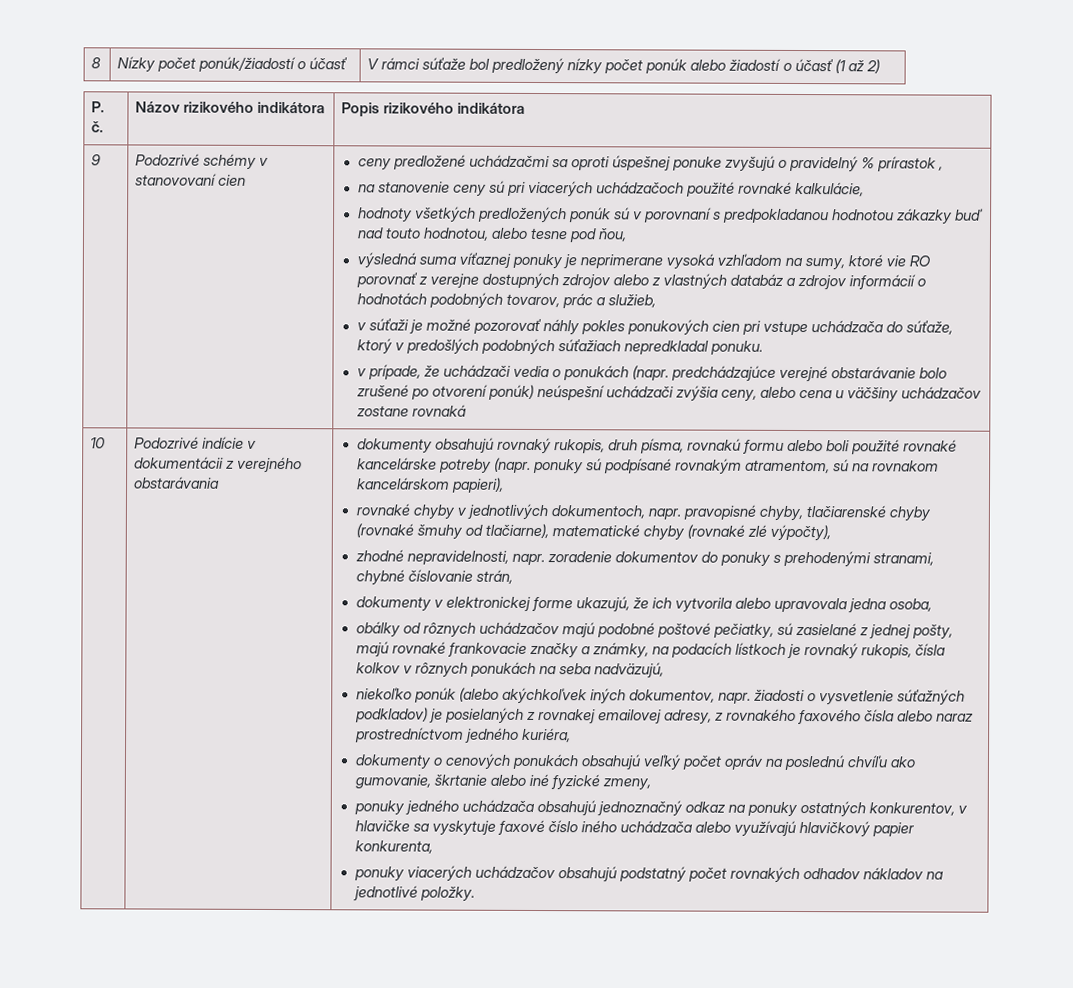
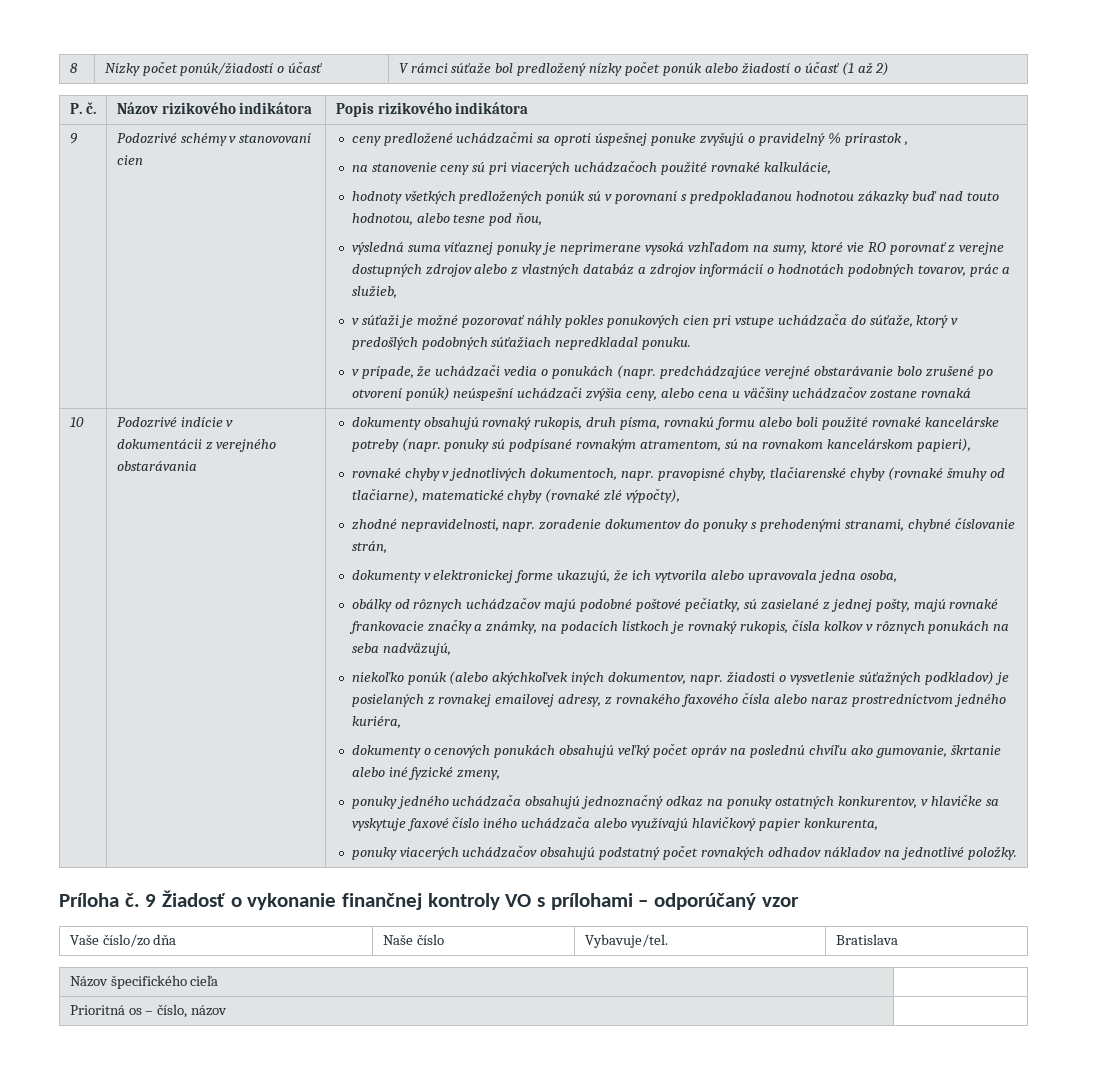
(475, 894) none -> [59,890,799,910] [69,934,177,947] [382,934,444,945] [584,934,668,948] [835,934,898,945] [69,975,219,989] [69,1004,228,1018] // Príloha č. 9 Žiadosť o vykonanie finančnej kontroly VO s prílohami – odporúčaný vzor // Vaše číslo/zo dňa | Naše číslo | Vybavuje/tel. | Bratislava // Názov špecifického cieľa | // Prioritná os – číslo, názov |

